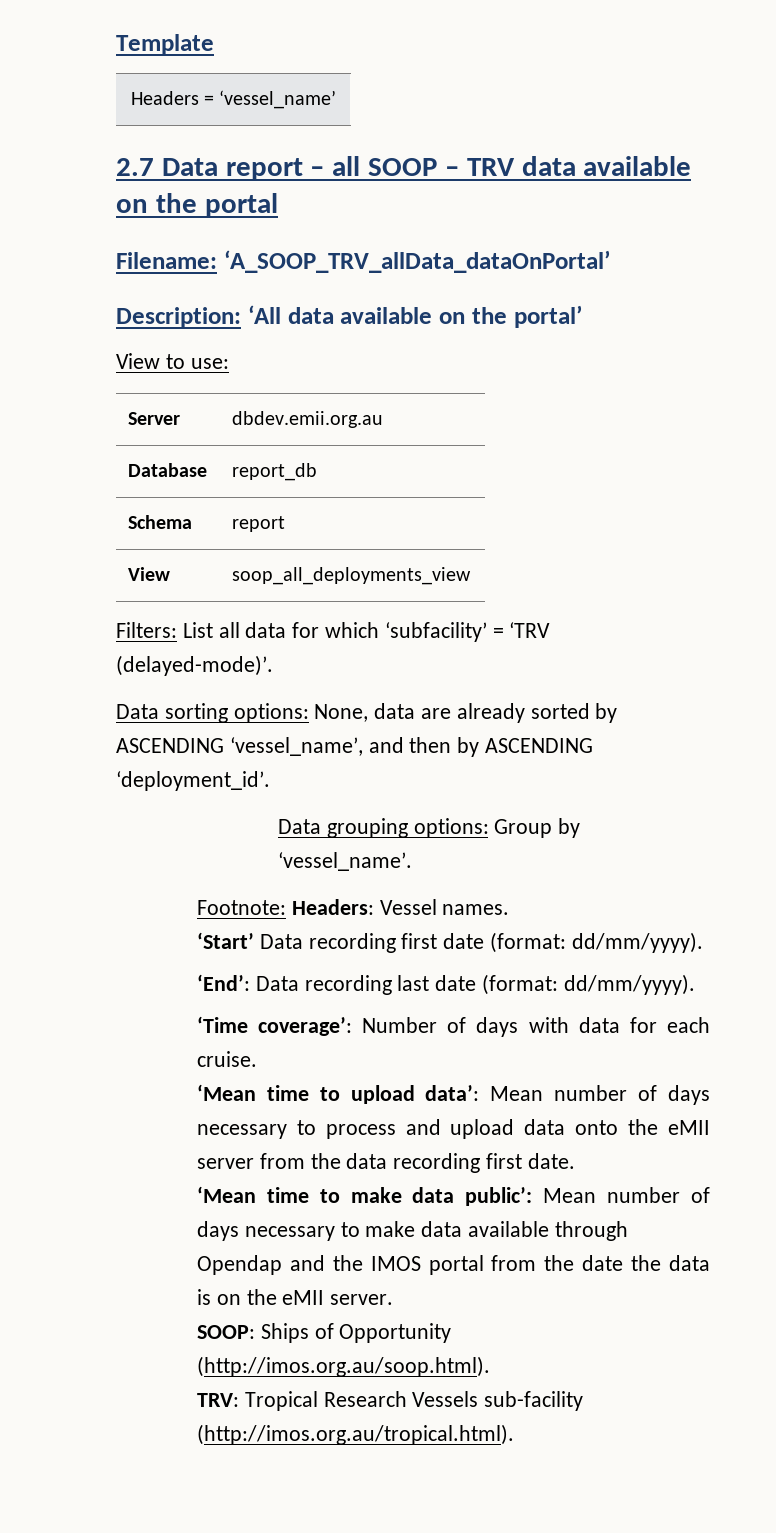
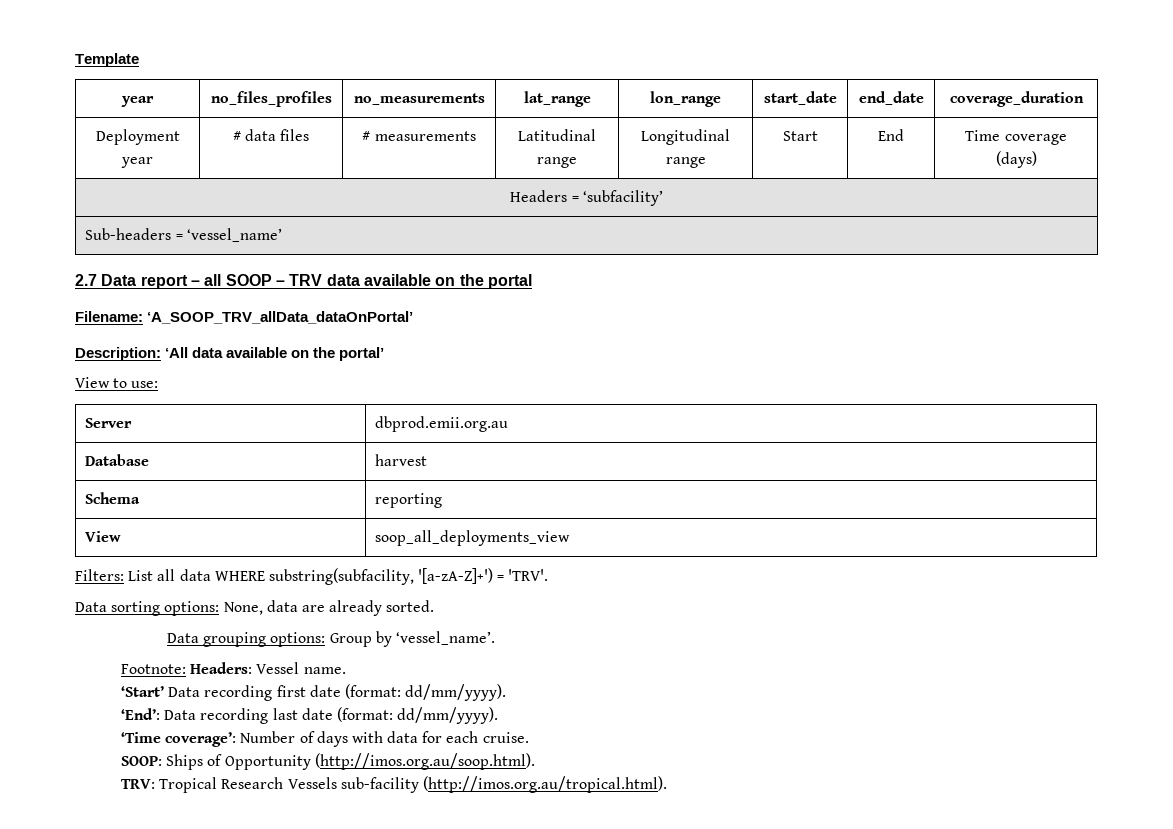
(214, 44) none -> [121,96,154,107] [210,91,332,107] [353,93,485,105] [523,91,591,107] [650,91,721,107] [763,91,837,105] [858,91,924,105] [949,91,1084,107] [95,129,180,145] [121,157,153,168] [232,129,310,141] [362,131,476,141] [518,129,596,141] [537,157,577,168] [641,129,730,145] [665,157,706,168] [782,131,818,141] [878,129,904,141] [965,130,1067,145] [995,151,1037,168] // year | no_files_profiles | no_measurements | lat_range | lon_range | start_date | end_date | coverage_duration // Deployment year | # data files | # measurements | Latitudinal range | Longitudinal range | Start | End | Time coverage (days)
(214, 100) none -> [582,190,663,206] [85,228,183,240] ‘subfacility’ // Sub-headers =
[232,411,384,428] dbdev.emii.org.au -> [375,416,509,432] dbprod.emii.org.au
[232,463,318,481] report_db -> [375,454,428,466] harvest
[232,516,286,532] report -> [375,493,443,508] reporting
[292,622,551,642] [116,655,273,676] for which ‘subfacility’ = ‘TRV (delayed-mode)’. -> [214,568,549,585] WHERE substring(subfacility, '[a-zA-Z]+') = 'TRV'.
[530,703,618,723] [116,737,594,757] [116,771,270,791] sorted by ASCENDING ‘vessel_name’, and then by ASCENDING ‘deployment_id’. -> [386,600,435,612] sorted.
[442,904,510,915] names. -> [303,667,346,674] name.
[196,1084,710,1105] [196,1119,710,1139] [196,1153,575,1173] [196,1186,710,1206] [196,1221,628,1241] [196,1255,710,1275] [196,1289,394,1305] // ‘Mean time to upload data’: Mean number of days necessary to process and upload data onto the eMII server from the data recording first date. // ‘Mean time to make data public’: Mean number of days necessary to make data available through Opendap and the IMOS portal from the date the data is on the eMII server. -> (529, 737) none

